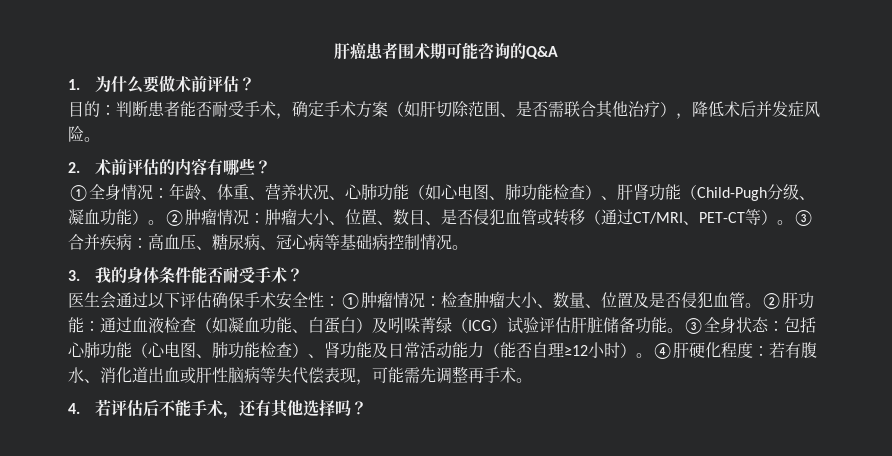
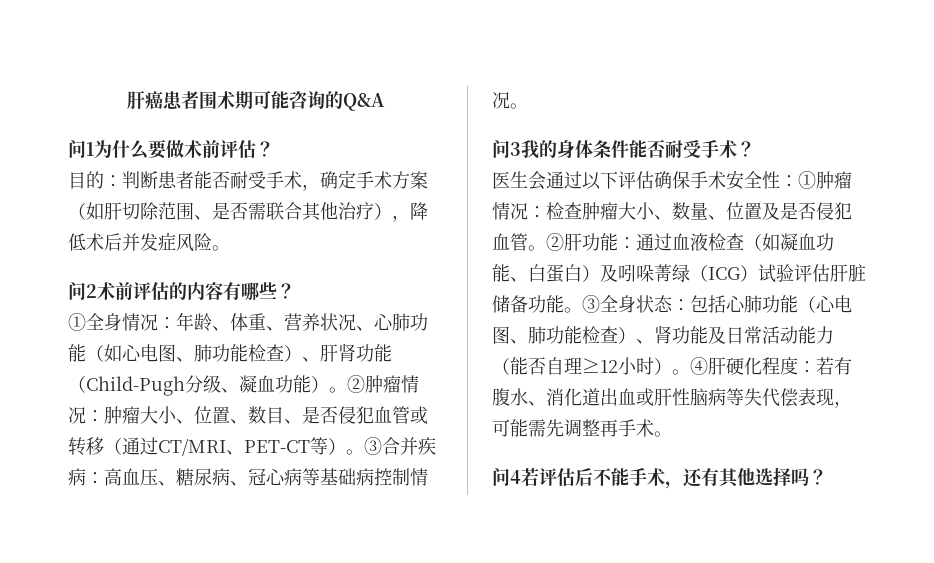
[68,79,80,90] 1. -> [68,140,94,158] 问1
[68,162,80,173] 2. -> [68,282,97,300] 问2
[68,270,80,281] 3. -> [492,140,521,158] 问3
[68,403,80,414] 4. -> [492,468,521,486] 问4

